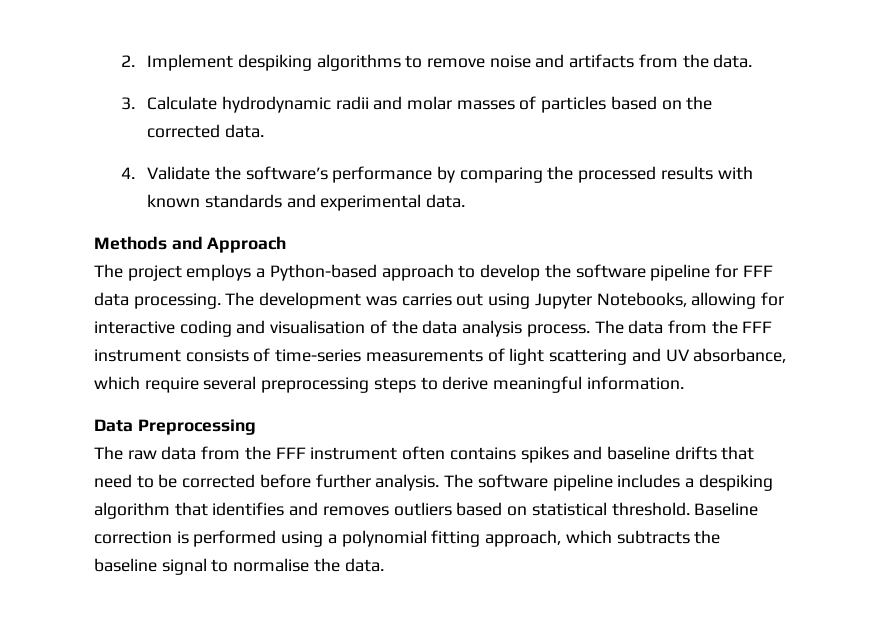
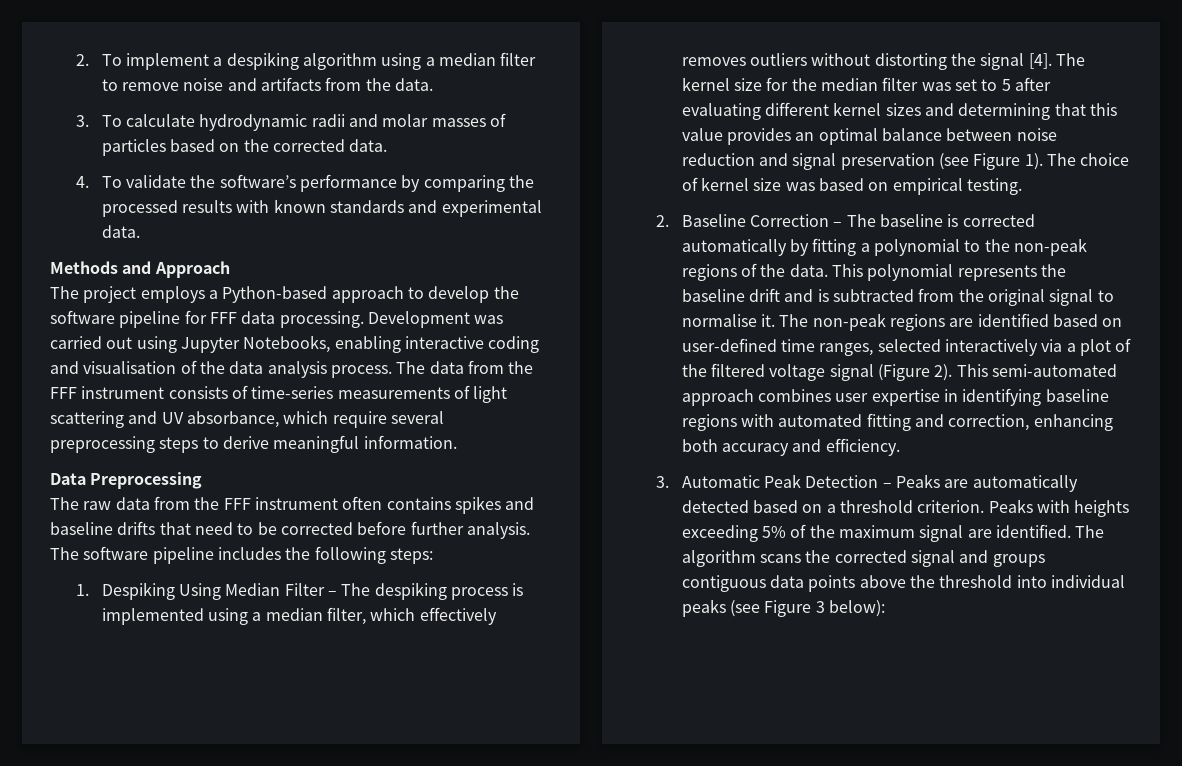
[120,54,401,71] 2. Implement despiking algorithms -> [75,52,537,70] 2. To implement a despiking algorithm using a median filter
[147,96,218,110] Calculate -> [101,114,195,127] To calculate
[147,166,211,180] Validate -> [101,175,186,188] To validate
[225,292,452,309] The development was carries -> [367,311,504,328] [50,336,102,349] Development was carried
[691,292,784,309] allowing for -> [334,336,401,353] enabling
[684,474,773,491] [94,502,759,519] [94,530,721,547] [94,558,384,575] a despiking algorithm that identifies and removes outliers based on statistical threshold. Baseline correction is performed using a polynomial fitting approach, which subtracts the baseline signal to normalise the data. -> [285,546,433,564] [75,582,524,600] [101,607,497,625] [681,53,1085,70] [681,77,1051,91] [681,102,1117,120] [681,128,1057,145] [681,153,1130,170] [681,177,1022,195] [655,214,1035,227] [681,238,1087,256] [681,263,1066,281] [681,288,1114,306] [681,313,1123,331] [681,338,1132,356] [681,363,1117,381] [681,388,1109,406] [681,413,1113,431] [681,438,900,456] [655,474,1078,492] [681,499,1130,517] [681,524,1105,542] [681,550,1045,567] [681,575,1125,592] [681,599,885,617] the following steps: // 1. Despiking Using Median Filter – The despiking process is implemented using a median filter, which effectively removes outliers without distorting the signal [4]. The kernel size for the median filter was set to 5 after evaluating different kernel sizes and determining that this value provides an optimal balance between noise reduction and signal preservation (see Figure 1). The choice of kernel size was based on empirical testing. // 2. Baseline Correction – The baseline is corrected automatically by fitting a polynomial to the non-peak regions of the data. This polynomial represents the baseline drift and is subtracted from the original signal to normalise it. The non-peak regions are identified based on user-defined time ranges, selected interactively via a plot of the filtered voltage signal (Figure 2). This semi-automated approach combines user expertise in identifying baseline regions with automated fitting and correction, enhancing both accuracy and efficiency. // 3. Automatic Peak Detection – Peaks are automatically detected based on a threshold criterion. Peaks with heights exceeding 5% of the maximum signal are identified. The algorithm scans the corrected signal and groups contiguous data points above the threshold into individual peaks (see Figure 3 below):

